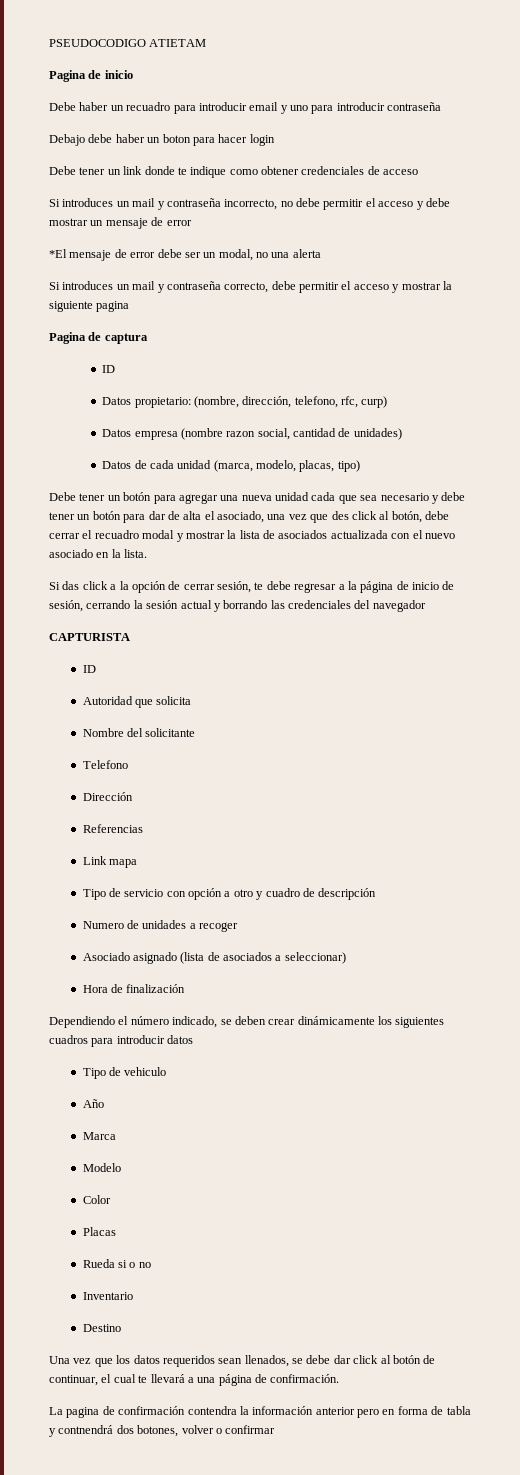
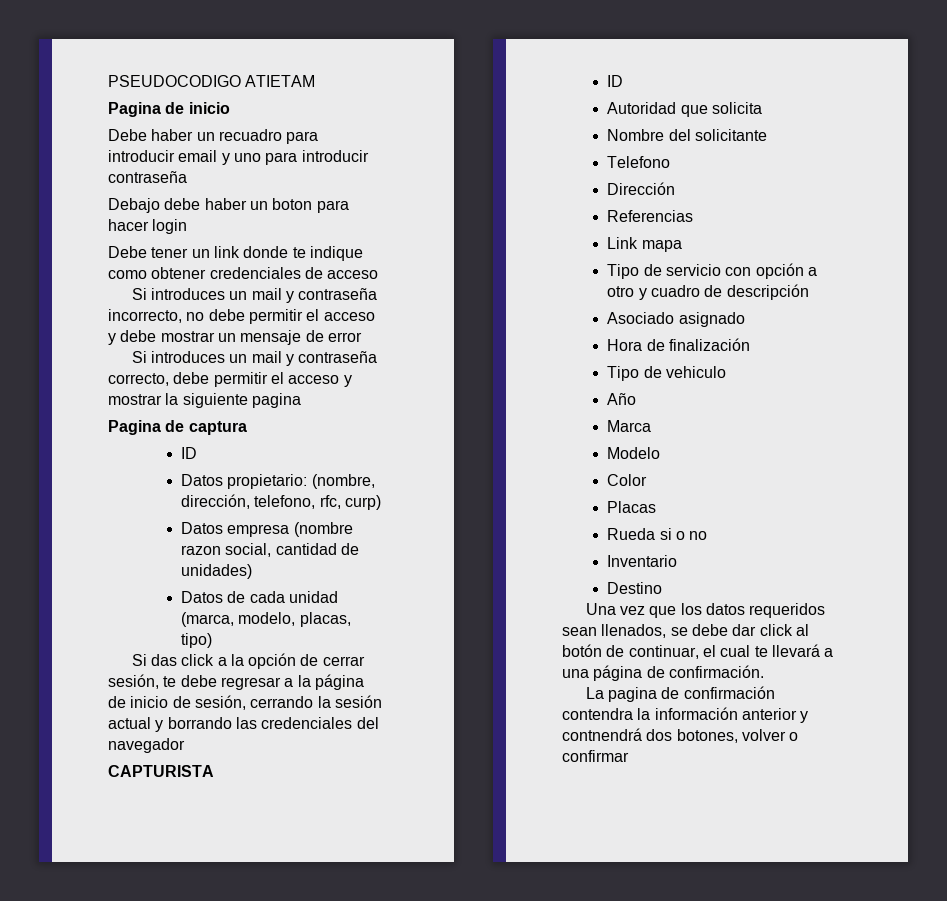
[49,249,321,261] // *El mensaje de error debe ser un modal, no una alerta -> (362, 337) none
[49,492,466,504] [49,511,449,523] [49,530,455,542] [49,549,148,558] // Debe tener un botón para agregar una nueva unidad cada que sea necesario y debe tener un botón para dar de alta el asociado, una vez que des click al botón, debe cerrar el recuadro modal y mostrar la lista de asociados actualizada con el nuevo asociado en la lista. -> (213, 640) none
[82,920,238,932] [82,952,346,964] [82,984,186,993] [49,1016,445,1028] [49,1035,194,1047] Numero de unidades a recoger // Asociado asignado (lista de asociados a seleccionar) // Hora de finalización // Dependiendo el número indicado, se deben crear dinámicamente los siguientes cuadros para introducir datos -> [607,312,745,327] [607,338,750,351] Asociado asignado // Hora de finalización
[357,1406,471,1418] pero en forma de tabla -> (797, 714) none

